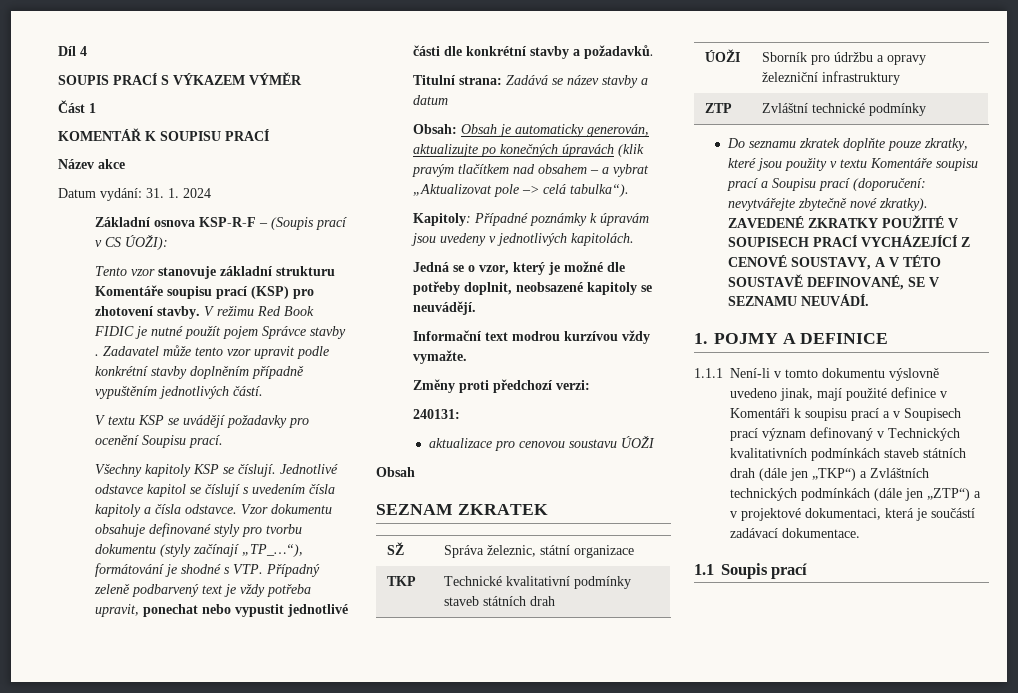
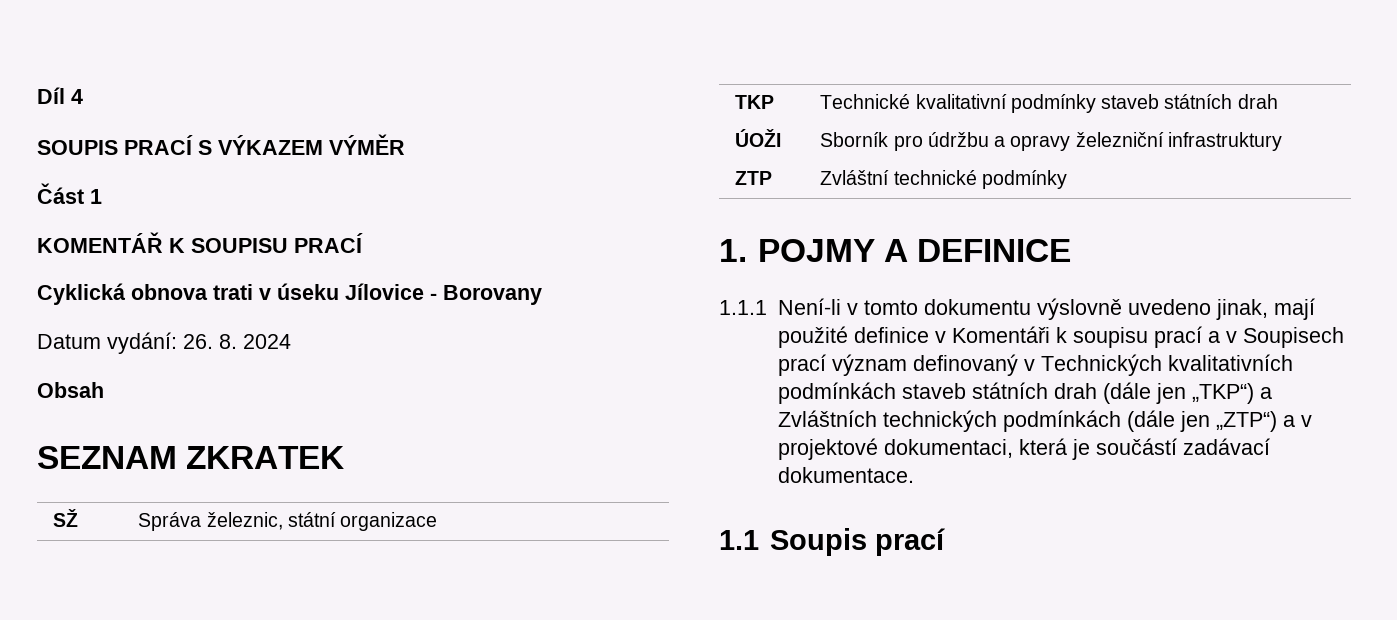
[58,159,125,169] Název akce -> [37,283,542,305] Cyklická obnova trati v úseku Jílovice - Borovany
[146,188,179,198] 31. 1. -> [183,334,237,349] 26. 8.
[95,217,348,230] [95,235,169,250] [95,266,336,279] [95,285,315,299] [95,306,315,319] [94,326,347,339] [95,345,330,359] [95,366,305,379] [95,386,264,399] [95,415,310,428] [95,435,224,448] [95,464,339,477] [95,484,336,497] [95,504,333,517] [95,523,303,537] [95,544,304,557] [95,563,321,577] [94,584,312,597] [95,604,349,617] [413,45,655,59] [413,75,649,88] [413,95,449,105] [413,124,650,137] [413,144,645,157] [412,164,650,177] [413,184,630,197] [413,213,650,226] [411,233,635,246] [413,261,626,275] [413,281,653,295] [413,301,477,315] [413,330,651,344] [413,350,468,364] [413,379,591,393] [413,409,461,419] [428,436,655,451] // Základní osnova KSP-R-F – (Soupis prací v CS ÚOŽI): // Tento vzor stanovuje základní strukturu Komentáře soupisu prací (KSP) pro zhotovení stavby. V režimu Red Book FIDIC je nutné použít pojem Správce stavby . Zadavatel může tento vzor upravit podle konkrétní stavby doplněním případně vypuštěním jednotlivých částí. // V textu KSP se uvádějí požadavky pro ocenění Soupisu prací. // Všechny kapitoly KSP se číslují. Jednotlivé odstavce kapitol se číslují s uvedením čísla kapitoly a čísla odstavce. Vzor dokumentu obsahuje definované styly pro tvorbu dokumentu (styly začínají „TP_…“), formátování je shodné s VTP. Případný zeleně podbarvený text je vždy potřeba upravit, ponechat nebo vypustit jednotlivé části dle konkrétní stavby a požadavků. // Titulní strana: Zadává se název stavby a datum // Obsah: Obsah je automaticky generován, aktualizujte po konečných úpravách (klik pravým tlačítkem nad obsahem – a vybrat „Aktualizovat pole –> celá tabulka“). // Kapitoly: Případné poznámky k úpravám jsou uvedeny v jednotlivých kapitolách. // Jedná se o vzor, který je možné dle potřeby doplnit, neobsazené kapitoly se neuvádějí. // Informační text modrou kurzívou vždy vymažte. // Změny proti předchozí verzi: // 240131: // aktualizace pro cenovou soustavu ÚOŽI -> (291, 341) none
[727,138,969,151] [728,158,979,171] [727,178,927,191] [728,198,929,211] [728,215,959,228] [728,235,971,247] [728,255,942,270] [728,274,940,290] [728,294,870,306] // Do seznamu zkratek doplňte pouze zkratky, které jsou použity v textu Komentáře soupisu prací a Soupisu prací (doporučení: nevytvářejte zbytečně nové zkratky). ZAVEDENÉ ZKRATKY POUŽITÉ V SOUPISECH PRACÍ VYCHÁZEJÍCÍ Z CENOVÉ SOUSTAVY, A V TÉTO SOUSTAVĚ DEFINOVANÉ, SE V SEZNAMU NEUVÁDÍ. -> (1067, 179) none

